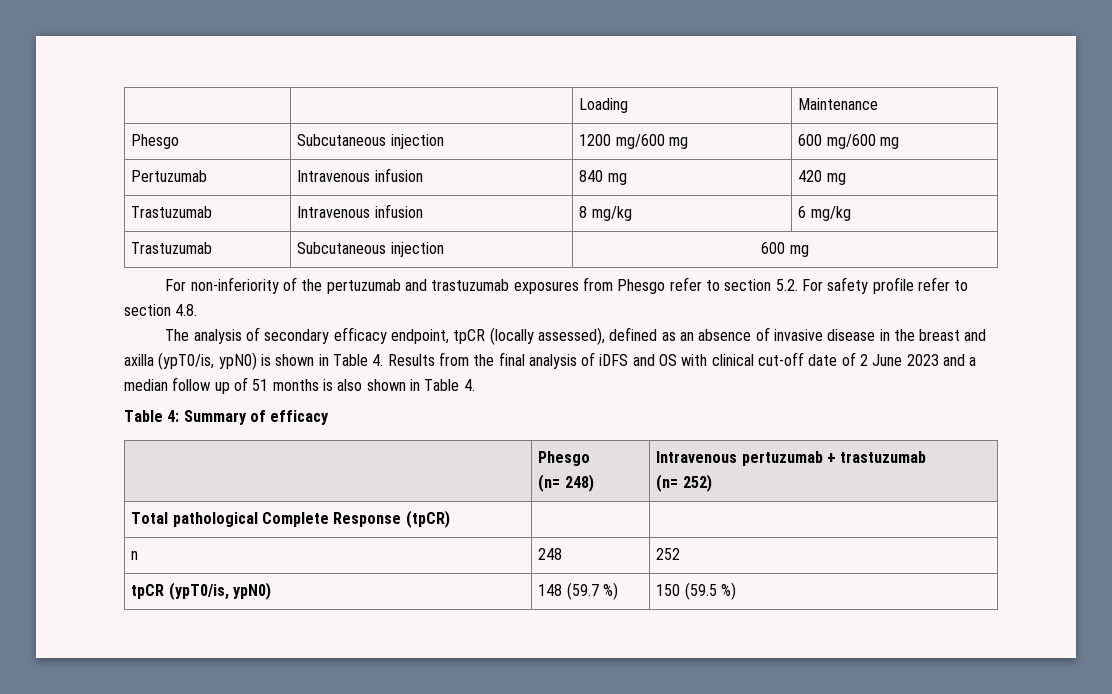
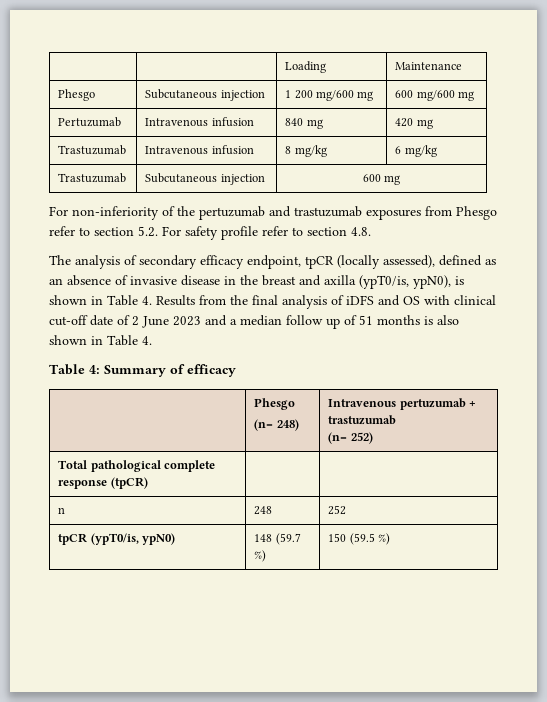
[579,134,612,146] 1200 -> [285,90,313,99] 1 200
[218,352,257,370] ypN0) -> [413,275,451,289] ypN0),
[261,512,402,527] Complete Response -> [163,460,215,472] [58,480,108,489] complete response

